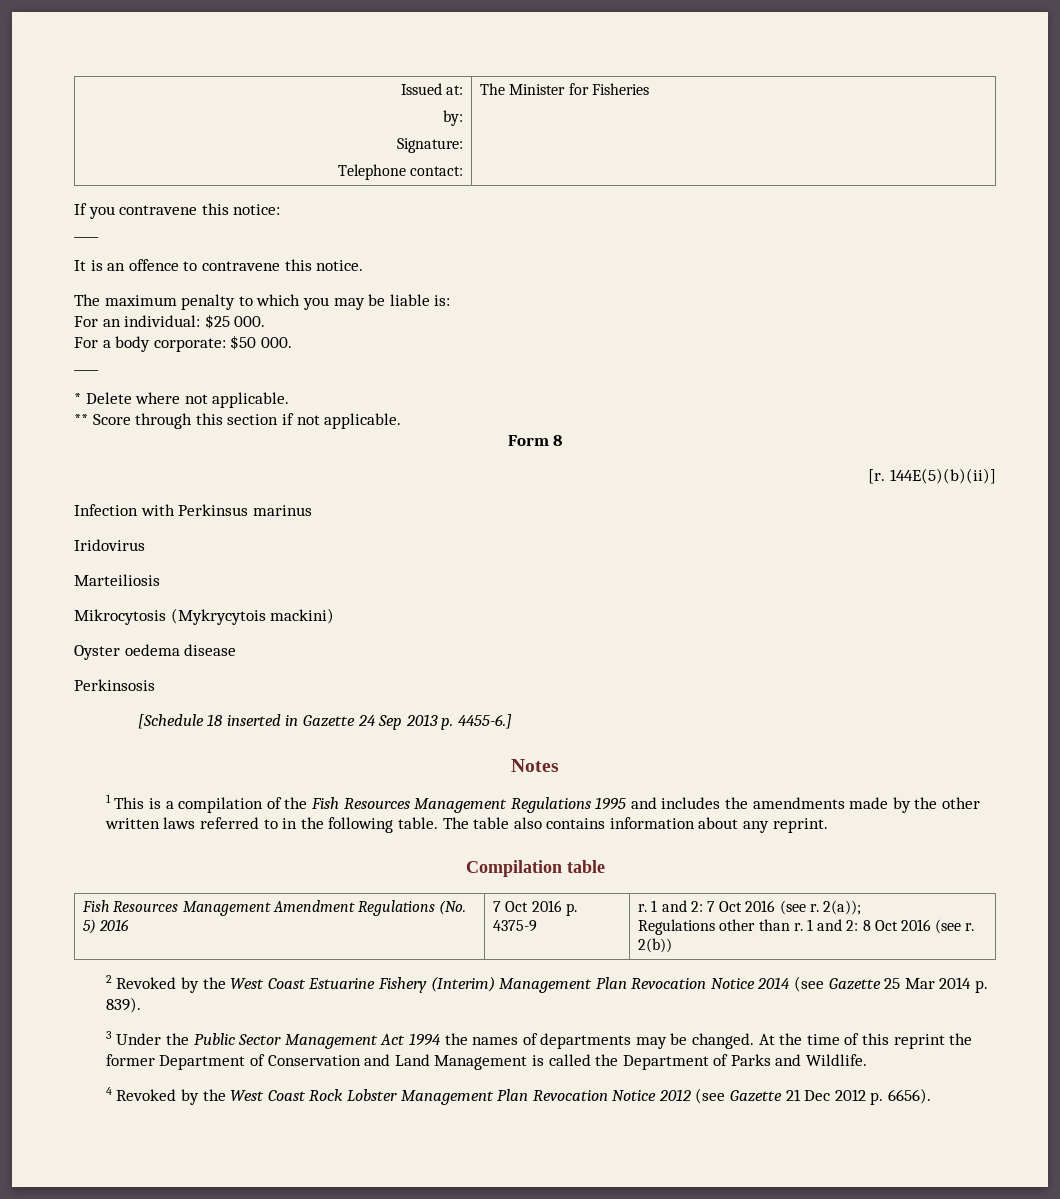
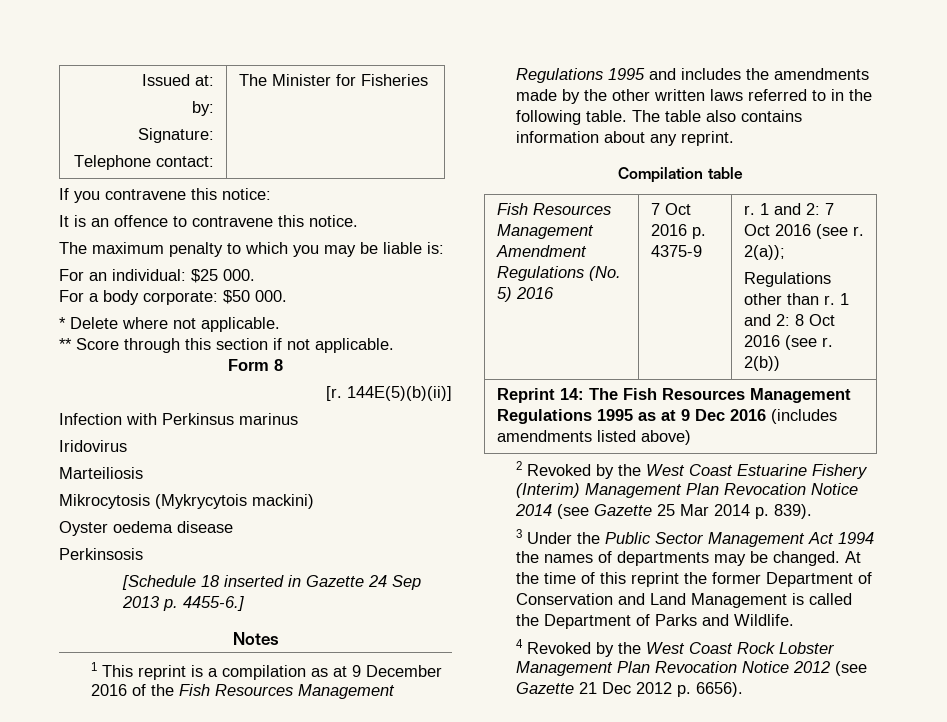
[74,236,99,238] // ____ -> (271, 194) none
[74,369,99,371] // ____ -> (287, 296) none
(145, 803) none -> [137,665,186,680] reprint
(264, 805) none -> [310,665,442,677] [90,684,127,696] as at 9 December 2016
(673, 945) none -> [496,388,851,403] [496,409,837,424] [496,430,691,445] // Reprint 14: The Fish Resources Management Regulations 1995 as at 9 Dec 2016 (includes amendments listed above)

